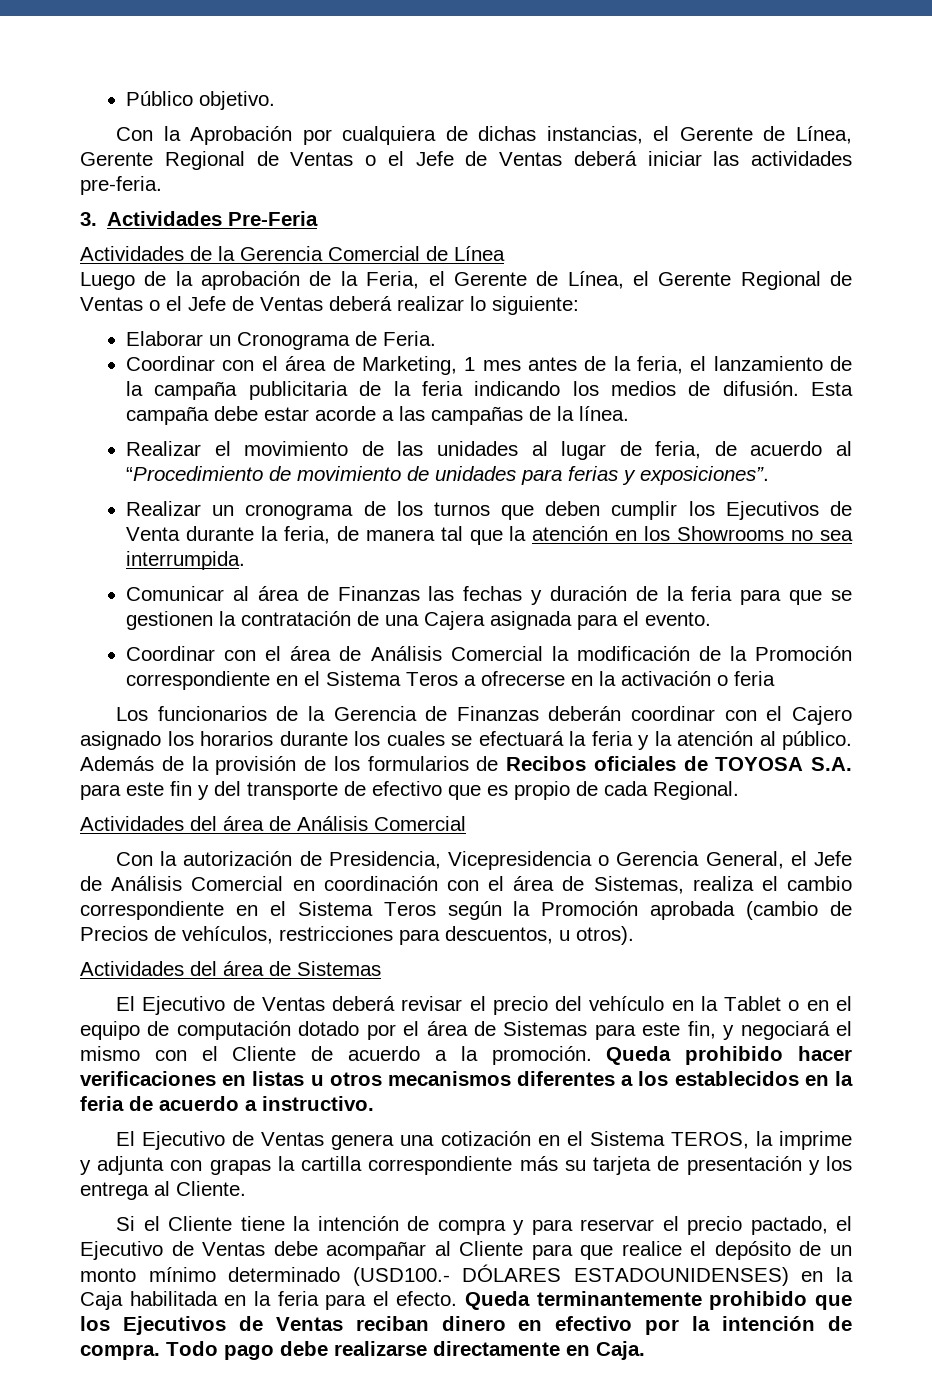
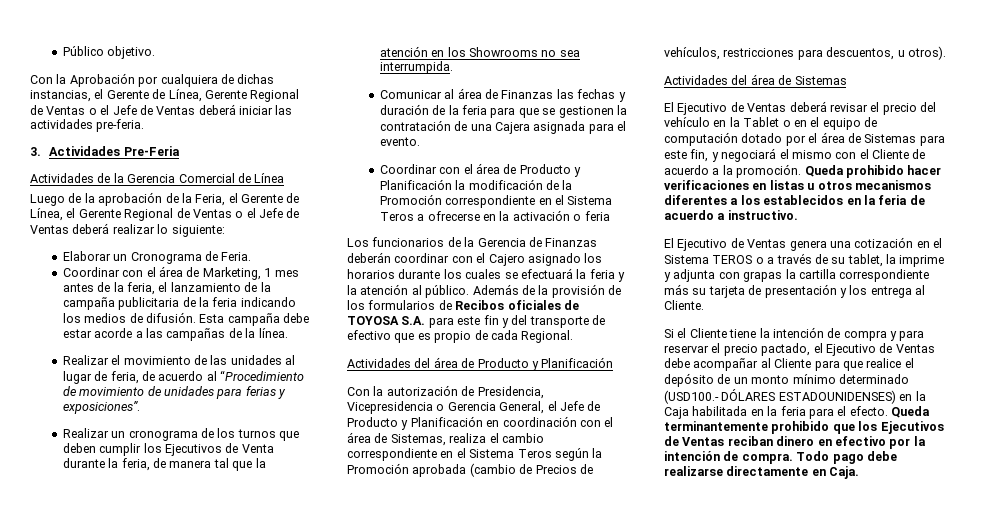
[370,646,543,661] Análisis Comercial -> [519,164,582,177] [379,179,452,190] Producto y Planificación
[297,816,466,831] Análisis Comercial -> [477,357,614,371] Producto y Planificación
[111,876,284,891] Análisis Comercial -> [347,416,483,430] Producto y Planificación
[670,1132,749,1149] TEROS, -> [712,253,883,267] TEROS o a través de su tablet,

